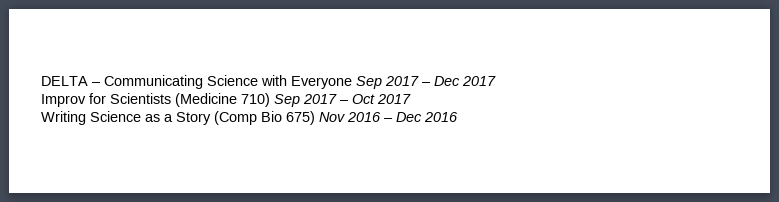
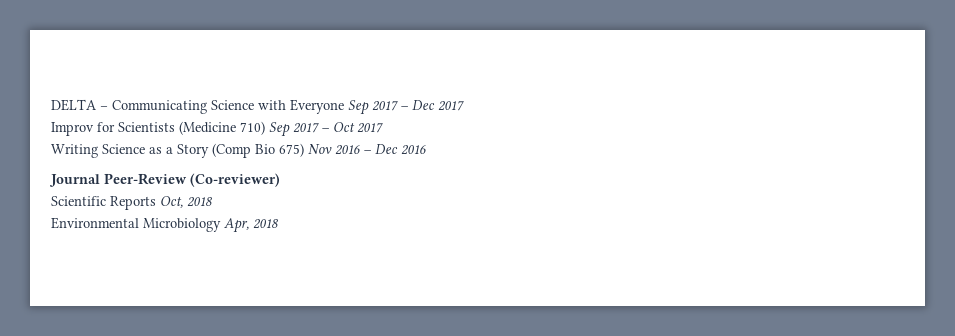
(458, 117) none -> [49,173,280,187] [51,196,213,210] [51,217,279,233] // Journal Peer-Review (Co-reviewer) // Scientific Reports Oct, 2018 // Environmental Microbiology Apr, 2018

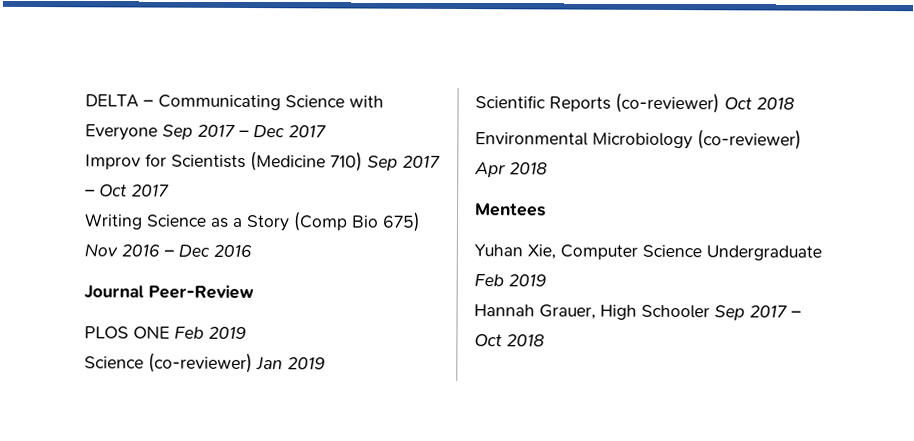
[190,173,280,187] (Co-reviewer) -> [84,326,247,340] [84,352,326,374] // PLOS ONE Feb 2019 // Science (co-reviewer) Jan 2019
[160,196,183,208] Oct, -> [615,92,752,114] (co-reviewer) Oct
[224,218,279,233] Apr, 2018 -> [697,129,802,150] [474,162,548,178] [475,203,546,217] [474,244,822,261] [474,274,547,287] [474,304,802,321] [474,334,545,347] (co-reviewer) Apr 2018 // Mentees // Yuhan Xie, Computer Science Undergraduate Feb 2019 // Hannah Grauer, High Schooler Sep 2017 – Oct 2018

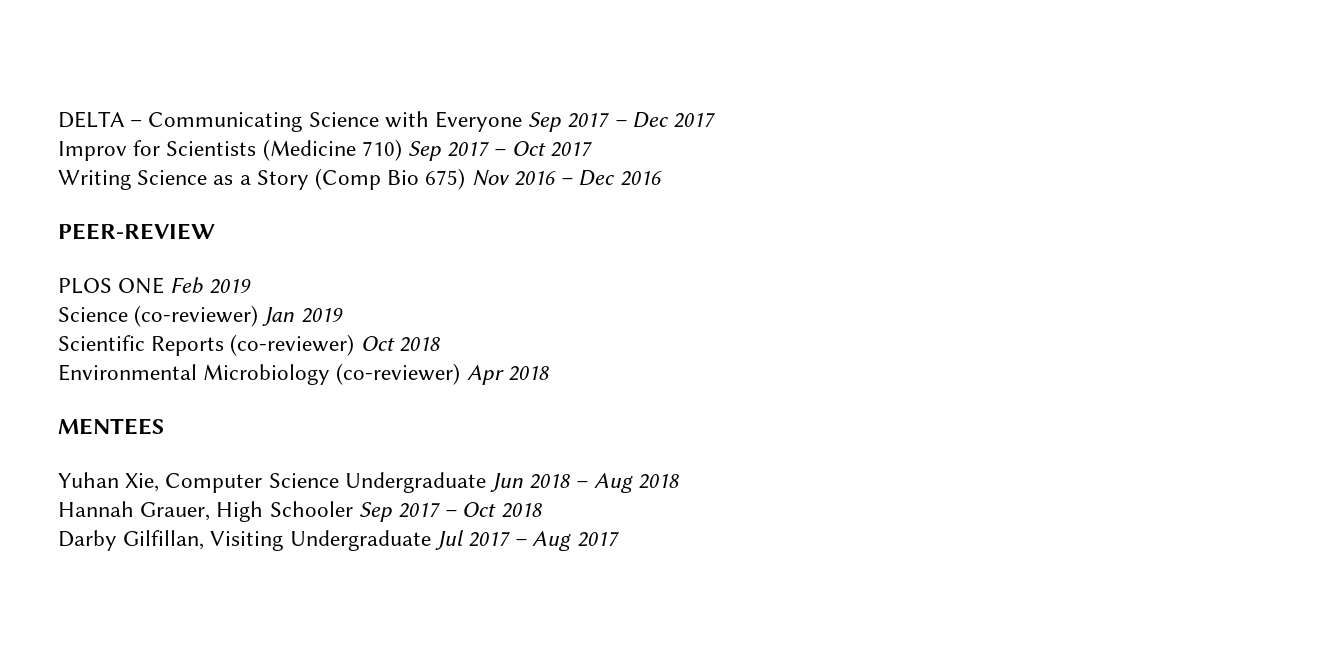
[84,284,254,300] Journal Peer-Review -> [58,223,215,240] PEER-REVIEW
[475,203,546,217] Mentees -> [58,418,164,435] MENTEES
[474,274,547,287] Feb 2019 -> [490,473,679,493] Jun 2018 – Aug 2018
(545, 340) none -> [58,530,619,551] // Darby Gilfillan, Visiting Undergraduate Jul 2017 – Aug 2017

